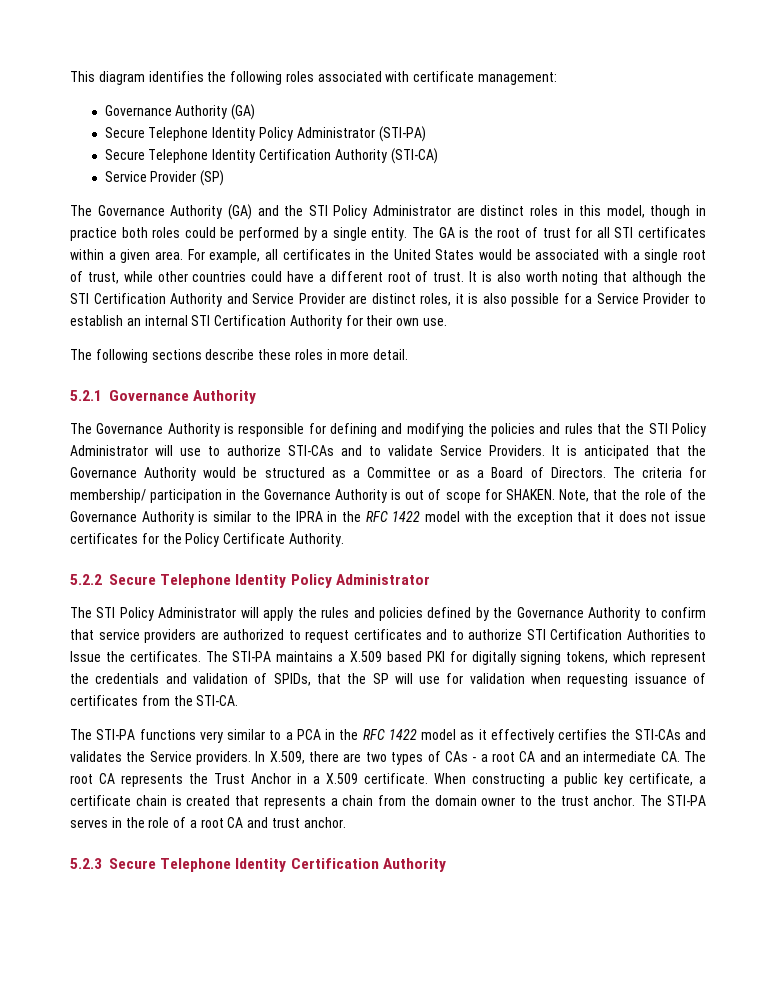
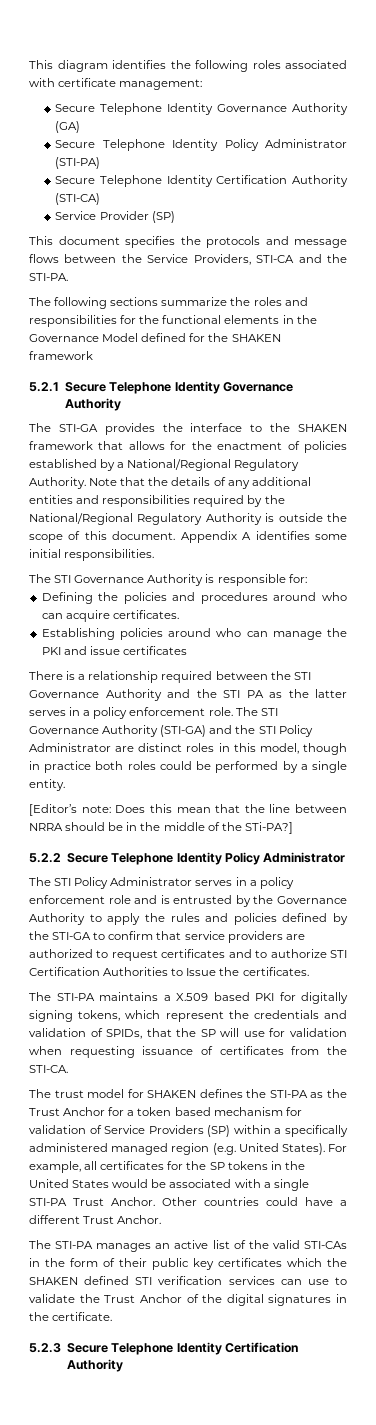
(558, 78) none -> [55,103,214,115] Secure Telephone Identity
[70,204,252,220] The Governance Authority (GA) -> [29,236,347,248] [29,254,347,265] [29,273,68,281] [29,297,308,309] [29,315,317,327] [29,333,281,342] [29,351,93,360] [29,381,293,394] [64,398,121,411] [29,423,347,435] [29,441,347,453] [29,459,300,471] [29,477,311,489] [29,495,285,507] [29,513,347,525] [29,531,347,543] [29,549,155,561] [29,574,307,586] [41,592,348,604] [41,610,179,622] [41,628,347,640] [41,646,187,655] [29,671,311,683] [29,689,347,701] [29,707,278,719] [29,725,207,737] This document specifies the protocols and message flows between the Service Providers, STI-CA and the STI-PA. // The following sections summarize the roles and responsibilities for the functional elements in the Governance Model defined for the SHAKEN framework // 5.2.1 Secure Telephone Identity Governance Authority // The STI-GA provides the interface to the SHAKEN framework that allows for the enactment of policies established by a National/Regional Regulatory Authority. Note that the details of any additional entities and responsibilities required by the National/Regional Regulatory Authority is outside the scope of this document. Appendix A identifies some initial responsibilities. // The STI Governance Authority is responsible for: // Defining the policies and procedures around who can acquire certificates. // Establishing policies around who can manage the PKI and issue certificates // There is a relationship required between the STI Governance Authority and the STI PA as the latter serves in a policy enforcement role. The STI Governance Authority (STI-GA)
[412,227,707,238] [70,249,706,263] [70,271,707,285] [70,293,706,307] [70,315,448,329] [70,349,409,363] [70,390,257,404] [70,423,706,437] [70,445,706,459] [70,467,706,481] [70,489,706,503] [70,511,707,525] [70,533,344,547] The GA is the root of trust for all STI certificates within a given area. For example, all certificates in the United States would be associated with a single root of trust, while other countries could have a different root of trust. It is also worth noting that although the STI Certification Authority and Service Provider are distinct roles, it is also possible for a Service Provider to establish an internal STI Certification Authority for their own use. // The following sections describe these roles in more detail. // 5.2.1 Governance Authority // The Governance Authority is responsible for defining and modifying the policies and rules that the STI Policy Administrator will use to authorize STI-CAs and to validate Service Providers. It is anticipated that the Governance Authority would be structured as a Committee or as a Board of Directors. The criteria for membership/ participation in the Governance Authority is out of scope for SHAKEN. Note, that the role of the Governance Authority is similar to the IPRA in the RFC 1422 model with the exception that it does not issue certificates for the Policy Certificate Authority. -> [29,804,347,816] [29,822,293,834] // [Editor’s note: Does this mean that the line between NRRA should be in the middle of the STi-PA?]
[240,607,259,618] will -> [195,877,294,889] [29,895,348,907] [29,913,102,925] serves in a policy enforcement role and is entrusted by the Governance Authority to
[516,607,641,621] Governance Authority -> [52,932,92,940] STI-GA
(201, 656) none -> (309, 971) //
[96,729,706,743] [70,751,707,765] [70,773,706,787] [70,795,706,809] [70,817,346,828] STI-PA functions very similar to a PCA in the RFC 1422 model as it effectively certifies the STI-CAs and validates the Service providers. In X.509, there are two types of CAs - a root CA and an intermediate CA. The root CA represents the Trust Anchor in a X.509 certificate. When constructing a public key certificate, a certificate chain is created that represents a chain from the domain owner to the trust anchor. The STI-PA serves in the role of a root CA and trust anchor. -> [54,1089,347,1098] [29,1107,302,1116] [29,1125,349,1137] [29,1143,347,1155] [29,1161,305,1173] [29,1179,309,1191] [29,1197,347,1206] [29,1215,162,1224] [29,1240,347,1252] [29,1258,347,1270] [29,1276,347,1285] [29,1294,347,1306] [29,1312,113,1321] trust model for SHAKEN defines the STI-PA as the Trust Anchor for a token based mechanism for validation of Service Providers (SP) within a specifically administered managed region (e.g. United States). For example, all certificates for the SP tokens in the United States would be associated with a single STI-PA Trust Anchor. Other countries could have a different Trust Anchor. // The STI-PA manages an active list of the valid STI-CAs in the form of their public key certificates which the SHAKEN defined STI verification services can use to validate the Trust Anchor of the digital signatures in the certificate.

